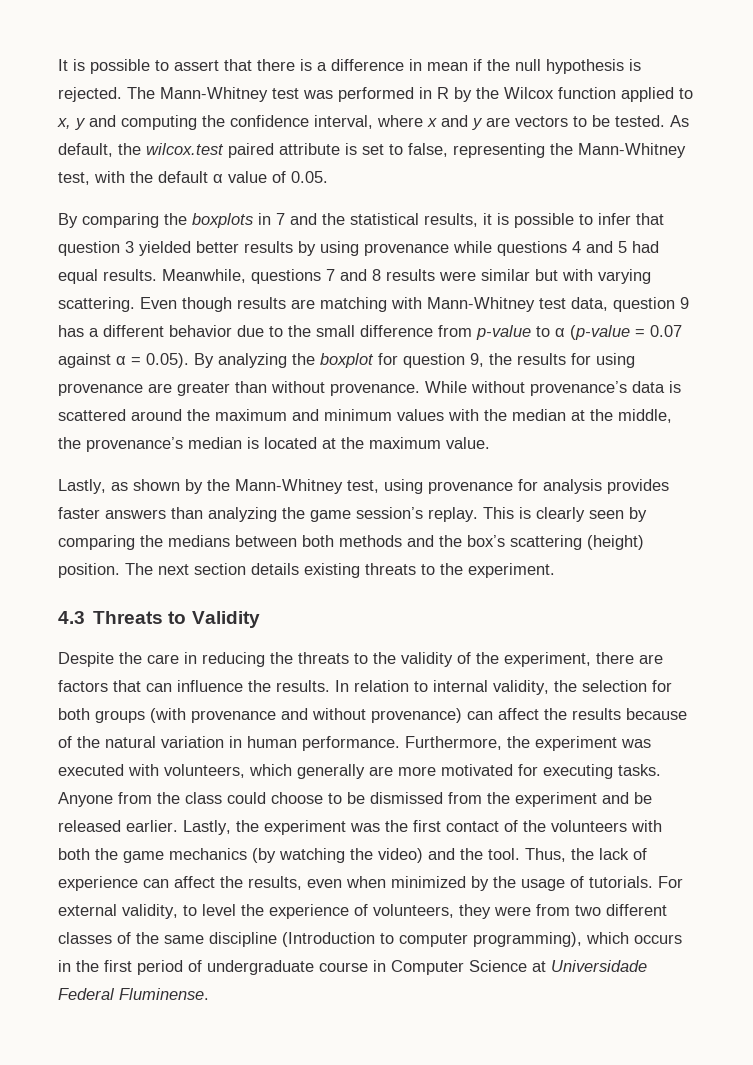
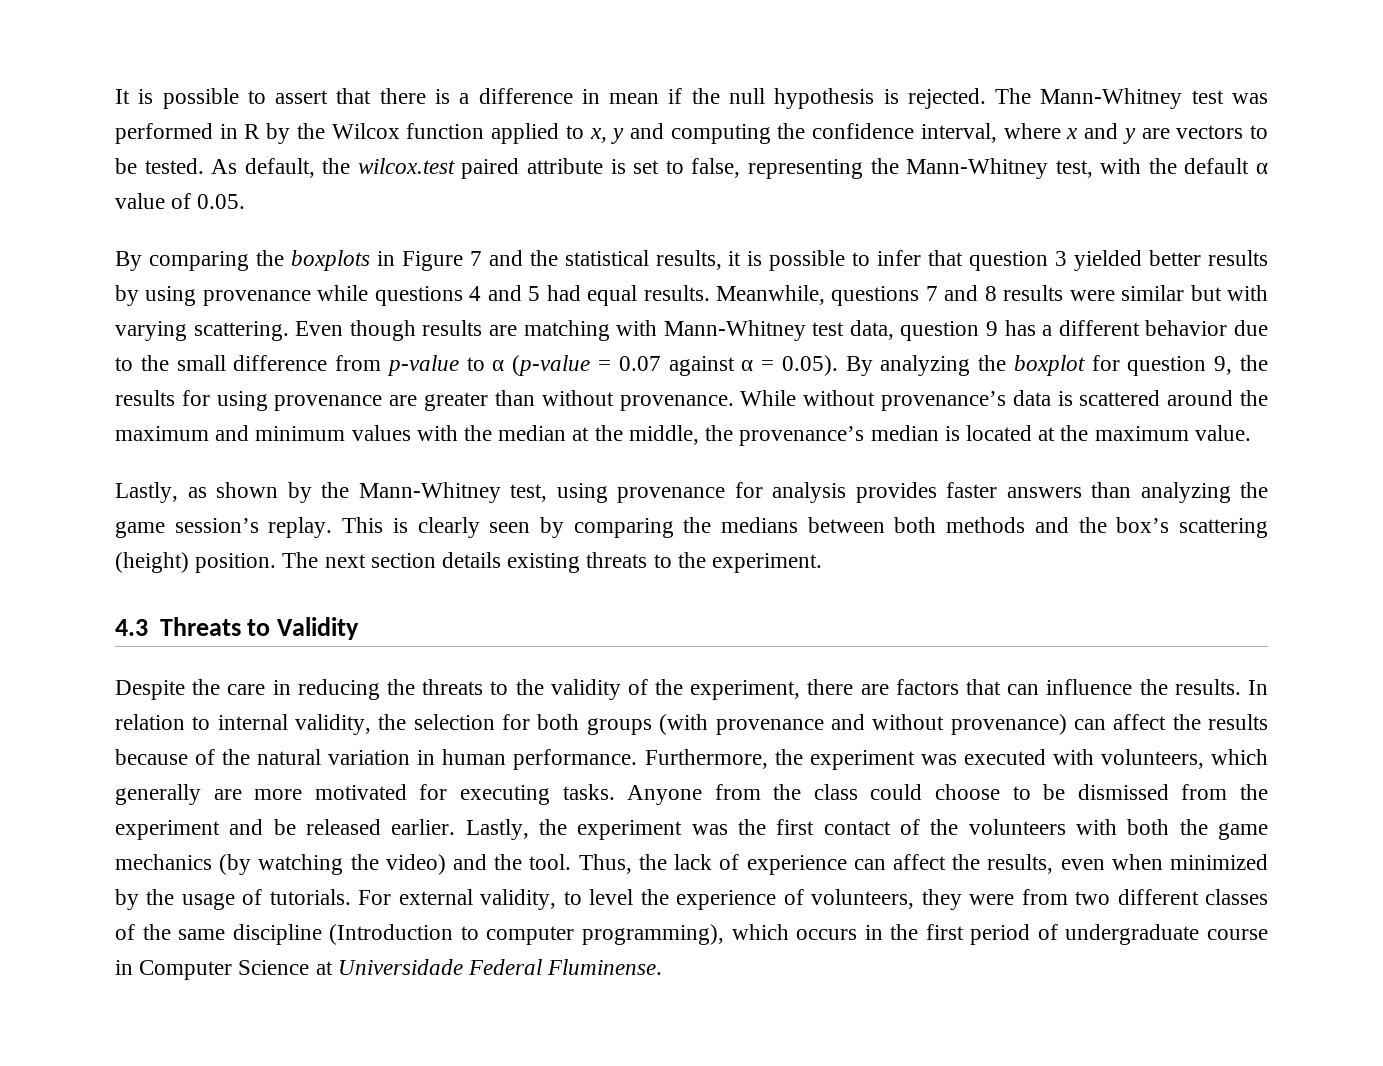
(271, 219) none -> [401,251,463,271] Figure

